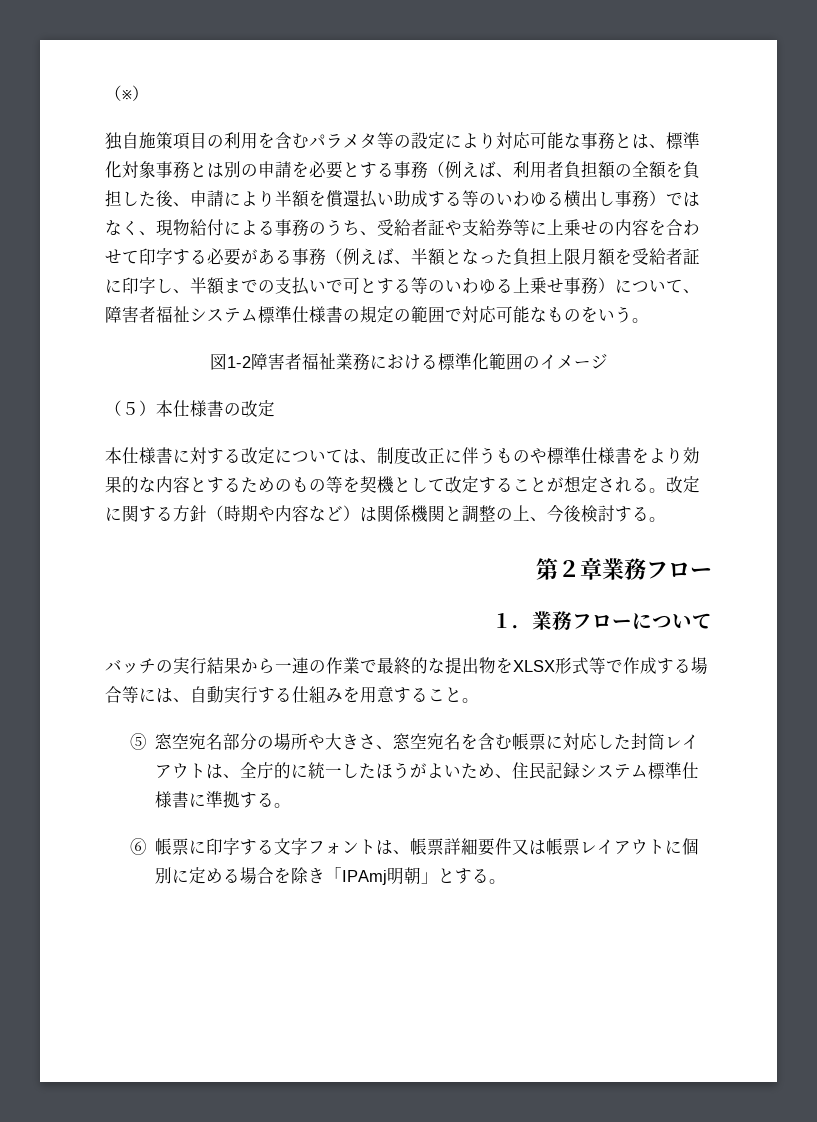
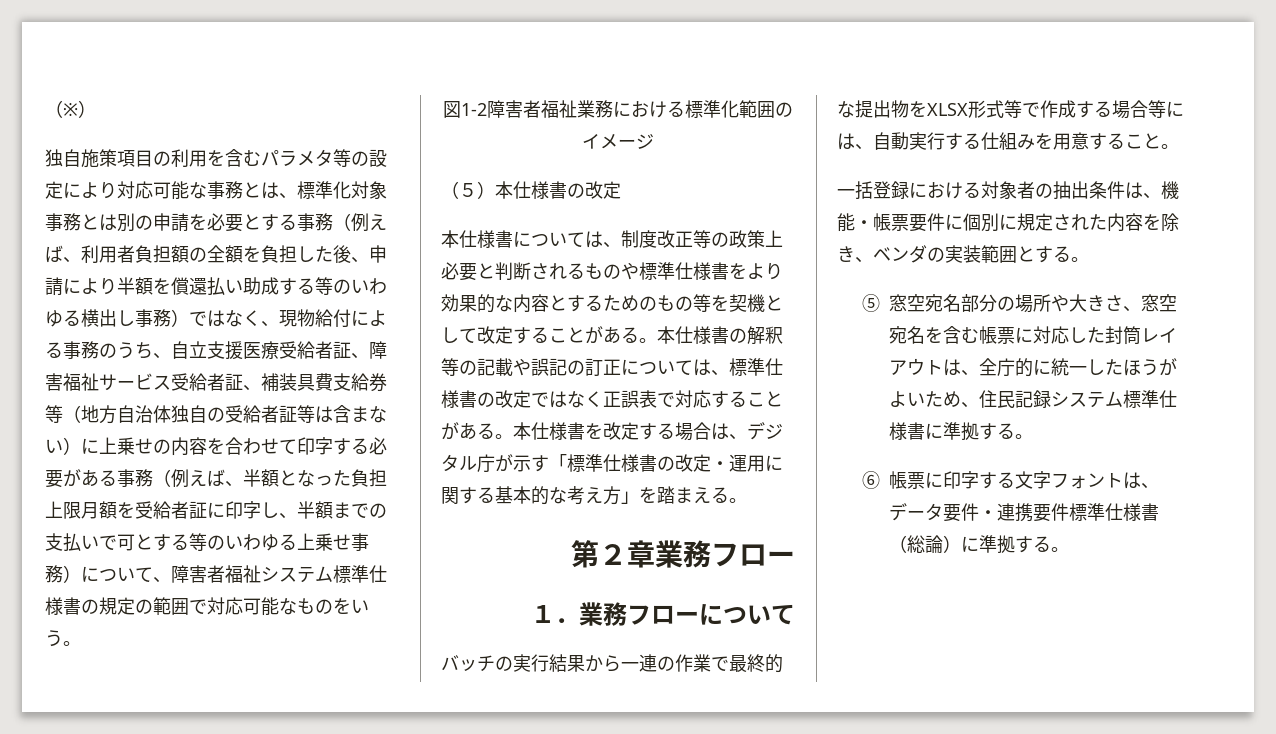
[377,219,530,236] 受給者証や支給券等 -> [171,341,387,360] [45,373,387,392] [45,405,387,424] [45,437,81,455] 自立支援医療受給者証、障害福祉サービス受給者証、補装具費支給券等（地方自治体独自の受給者証等は含まない）
[190,447,292,464] 対する改定に -> (531, 239) none
[445,447,496,464] に伴う -> [693,230,783,248] [441,262,585,281] 等の政策上必要と判断される
[564,476,700,493] [105,504,632,523] 想定される。改定に関する方針（時期や内容など）は関係機関と調整の上、今後検討す -> [603,326,783,345] [441,358,783,376] [441,390,783,408] [441,422,783,441] [441,454,783,472] [441,486,711,505] ある。本仕様書の解釈等の記載や誤記の訂正については、標準仕様書の改定ではなく正誤表で対応することがある。本仕様書を改定する場合は、デジタル庁が示す「標準仕様書の改定・運用に関する基本的な考え方」を踏まえ
(479, 700) none -> [837,181,1179,199] [837,213,1179,232] [837,245,1089,263] // 一括登録における対象者の抽出条件は、機能・帳票要件に個別に規定された内容を除き、ベンダの実装範囲とする。
[410,838,700,856] [155,867,456,885] 帳票詳細要件又は帳票レイアウトに個別に定める場合を除き「IPAmj明朝」と -> [888,503,1159,522] [888,535,1015,554] データ要件・連携要件標準仕様書（総論）に準拠

